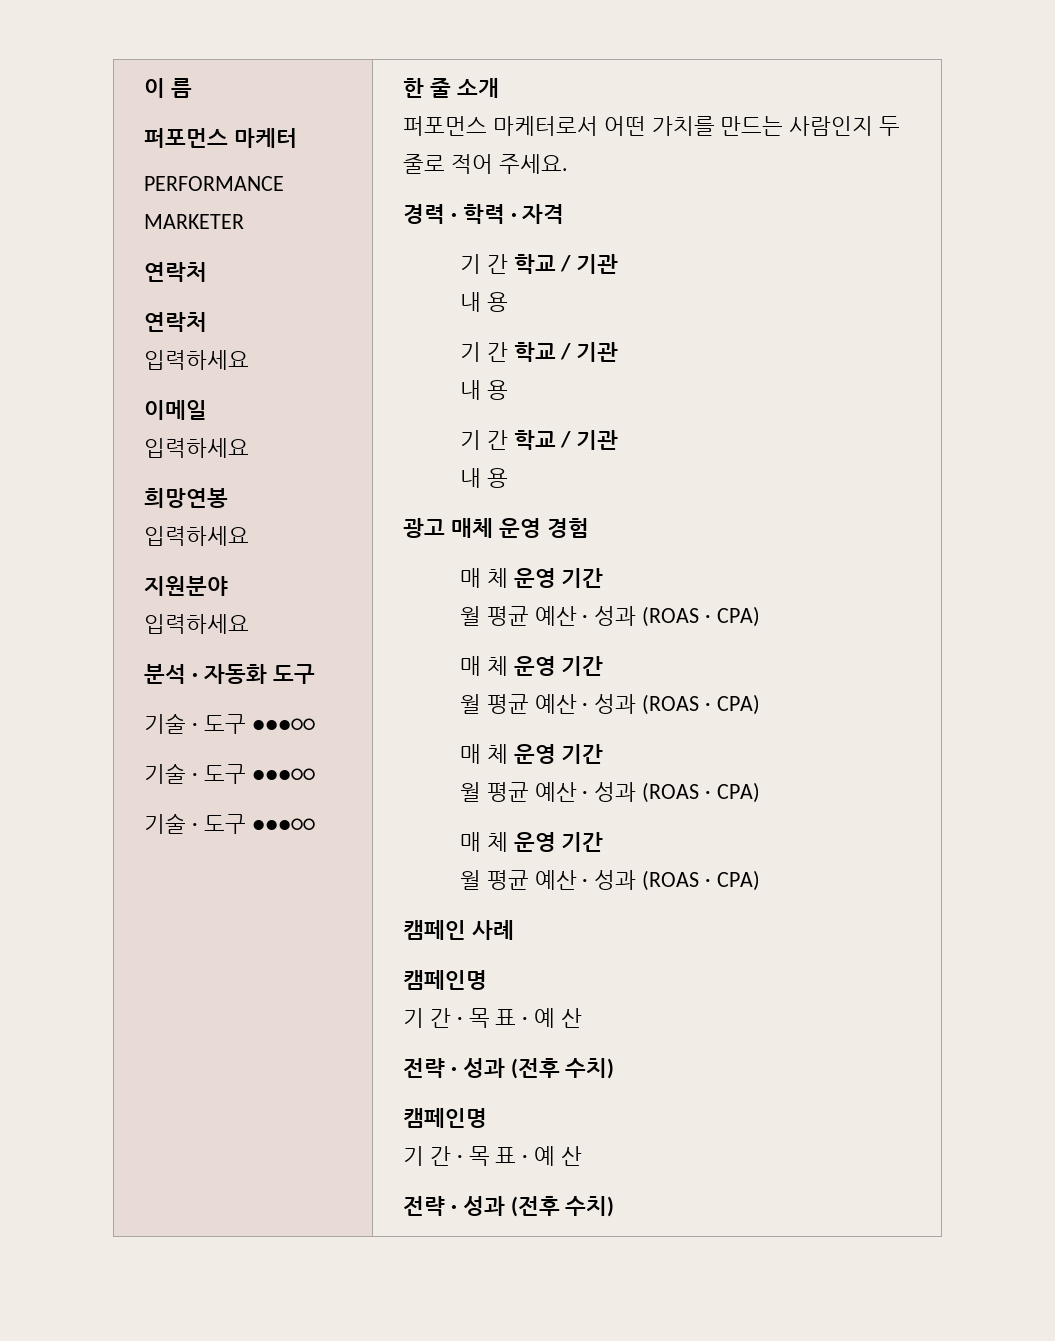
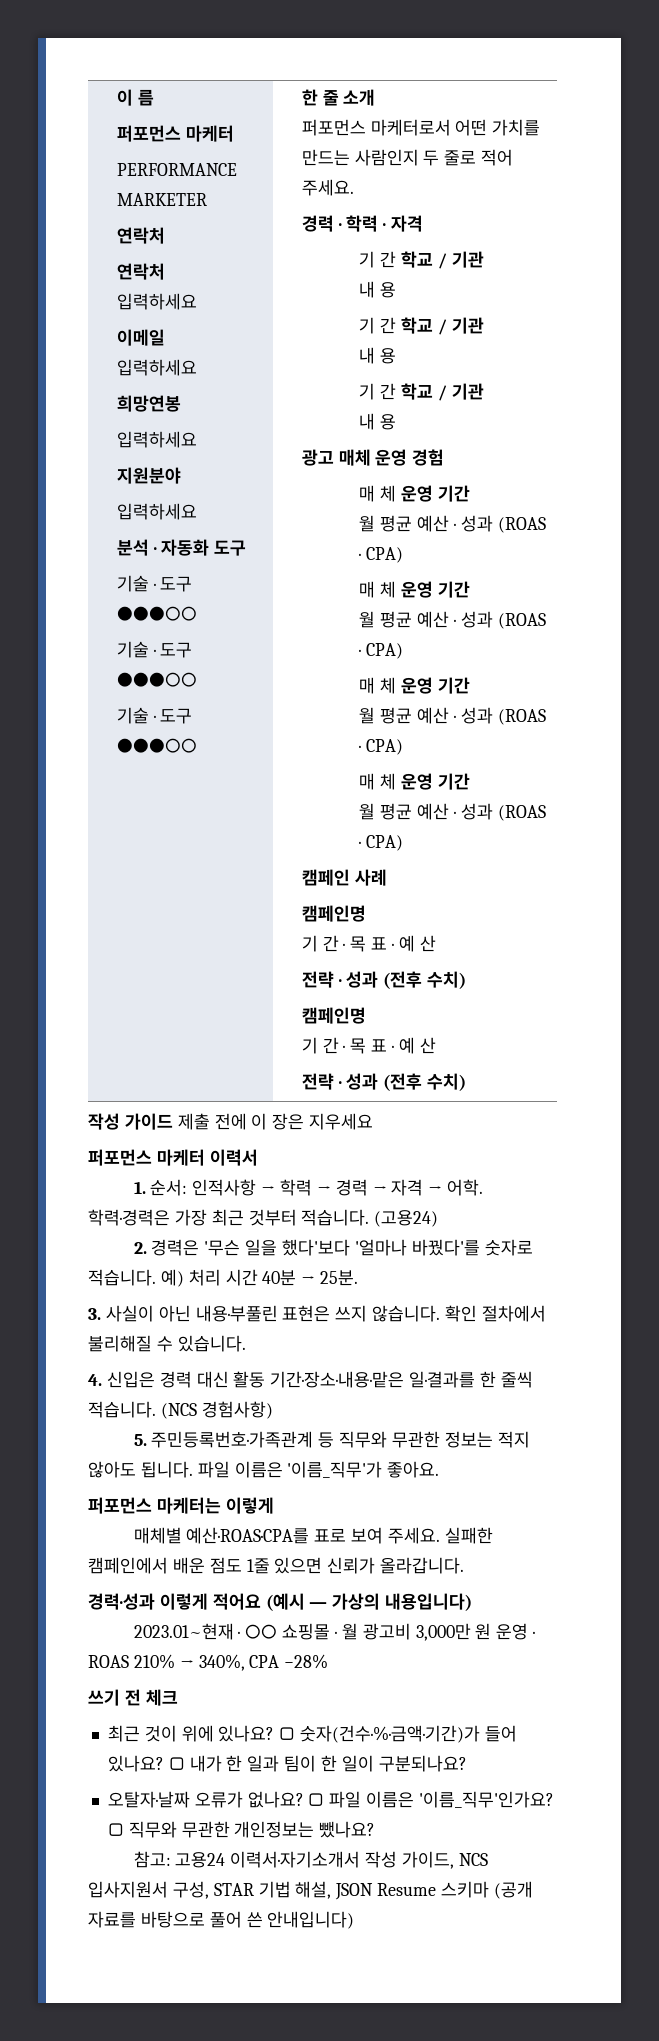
(615, 1206) none -> [88,1113,374,1130] [88,1149,258,1166] [133,1179,484,1196] [88,1209,439,1227] [133,1239,533,1256] [88,1269,359,1287] [88,1305,546,1322] [88,1335,246,1352] [88,1371,533,1388] [88,1401,273,1419] [133,1431,530,1448] [88,1461,440,1478] [88,1497,274,1514] [133,1527,493,1544] [88,1557,465,1574] [88,1593,473,1611] [133,1623,536,1641] [88,1654,329,1671] [88,1689,178,1706] [107,1725,517,1743] [107,1755,467,1772] [107,1791,554,1808] [107,1821,376,1838] [133,1851,488,1869] [88,1881,533,1900] [88,1911,355,1929] // 작성 가이드 제출 전에 이 장은 지우세요 // 퍼포먼스 마케터 이력서 // 1. 순서: 인적사항 → 학력 → 경력 → 자격 → 어학. 학력·경력은 가장 최근 것부터 적습니다. (고용24) // 2. 경력은 '무슨 일을 했다'보다 '얼마나 바꿨다'를 숫자로 적습니다. 예) 처리 시간 40분 → 25분. // 3. 사실이 아닌 내용·부풀린 표현은 쓰지 않습니다. 확인 절차에서 불리해질 수 있습니다. // 4. 신입은 경력 대신 활동 기간·장소·내용·맡은 일·결과를 한 줄씩 적습니다. (NCS 경험사항) // 5. 주민등록번호·가족관계 등 직무와 무관한 정보는 적지 않아도 됩니다. 파일 이름은 '이름_직무'가 좋아요. // 퍼포먼스 마케터는 이렇게 // 매체별 예산·ROAS·CPA를 표로 보여 주세요. 실패한 캠페인에서 배운 점도 1줄 있으면 신뢰가 올라갑니다. // 경력·성과 이렇게 적어요 (예시 — 가상의 내용입니다) // 2023.01~현재 · ○○ 쇼핑몰 · 월 광고비 3,000만 원 운영 · ROAS 210% → 340%, CPA −28% // 쓰기 전 체크 // 최근 것이 위에 있나요? □ 숫자(건수·%·금액·기간)가 들어 있나요? □ 내가 한 일과 팀이 한 일이 구분되나요? // 오탈자·날짜 오류가 없나요? □ 파일 이름은 '이름_직무'인가요? □ 직무와 무관한 개인정보는 뺐나요? // 참고: 고용24 이력서·자기소개서 작성 가이드, NCS 입사지원서 구성, STAR 기법 해설, JSON Resume 스키마 (공개 자료를 바탕으로 풀어 쓴 안내입니다)

